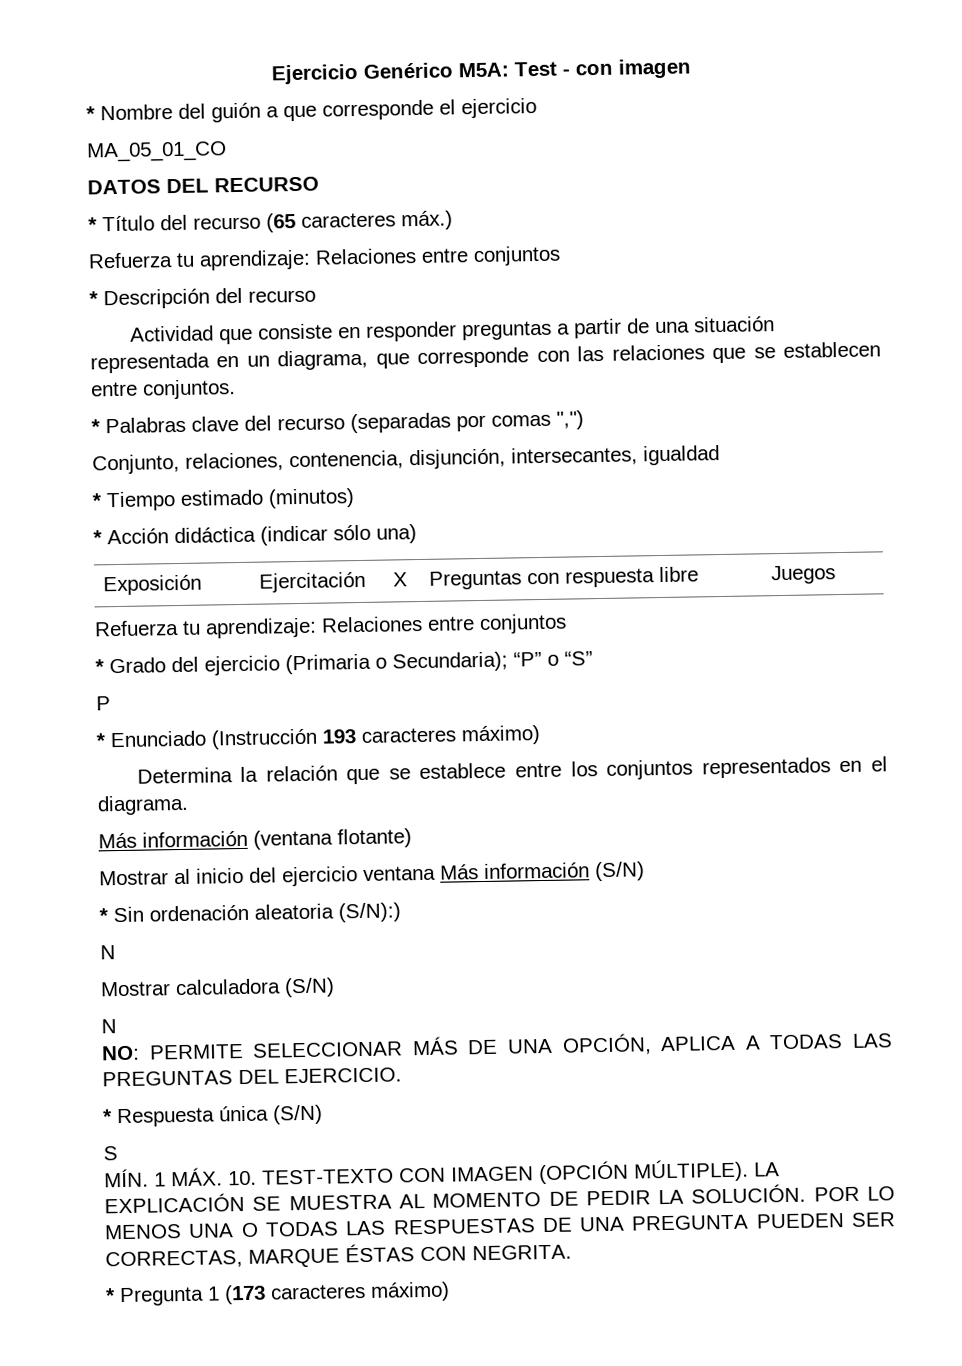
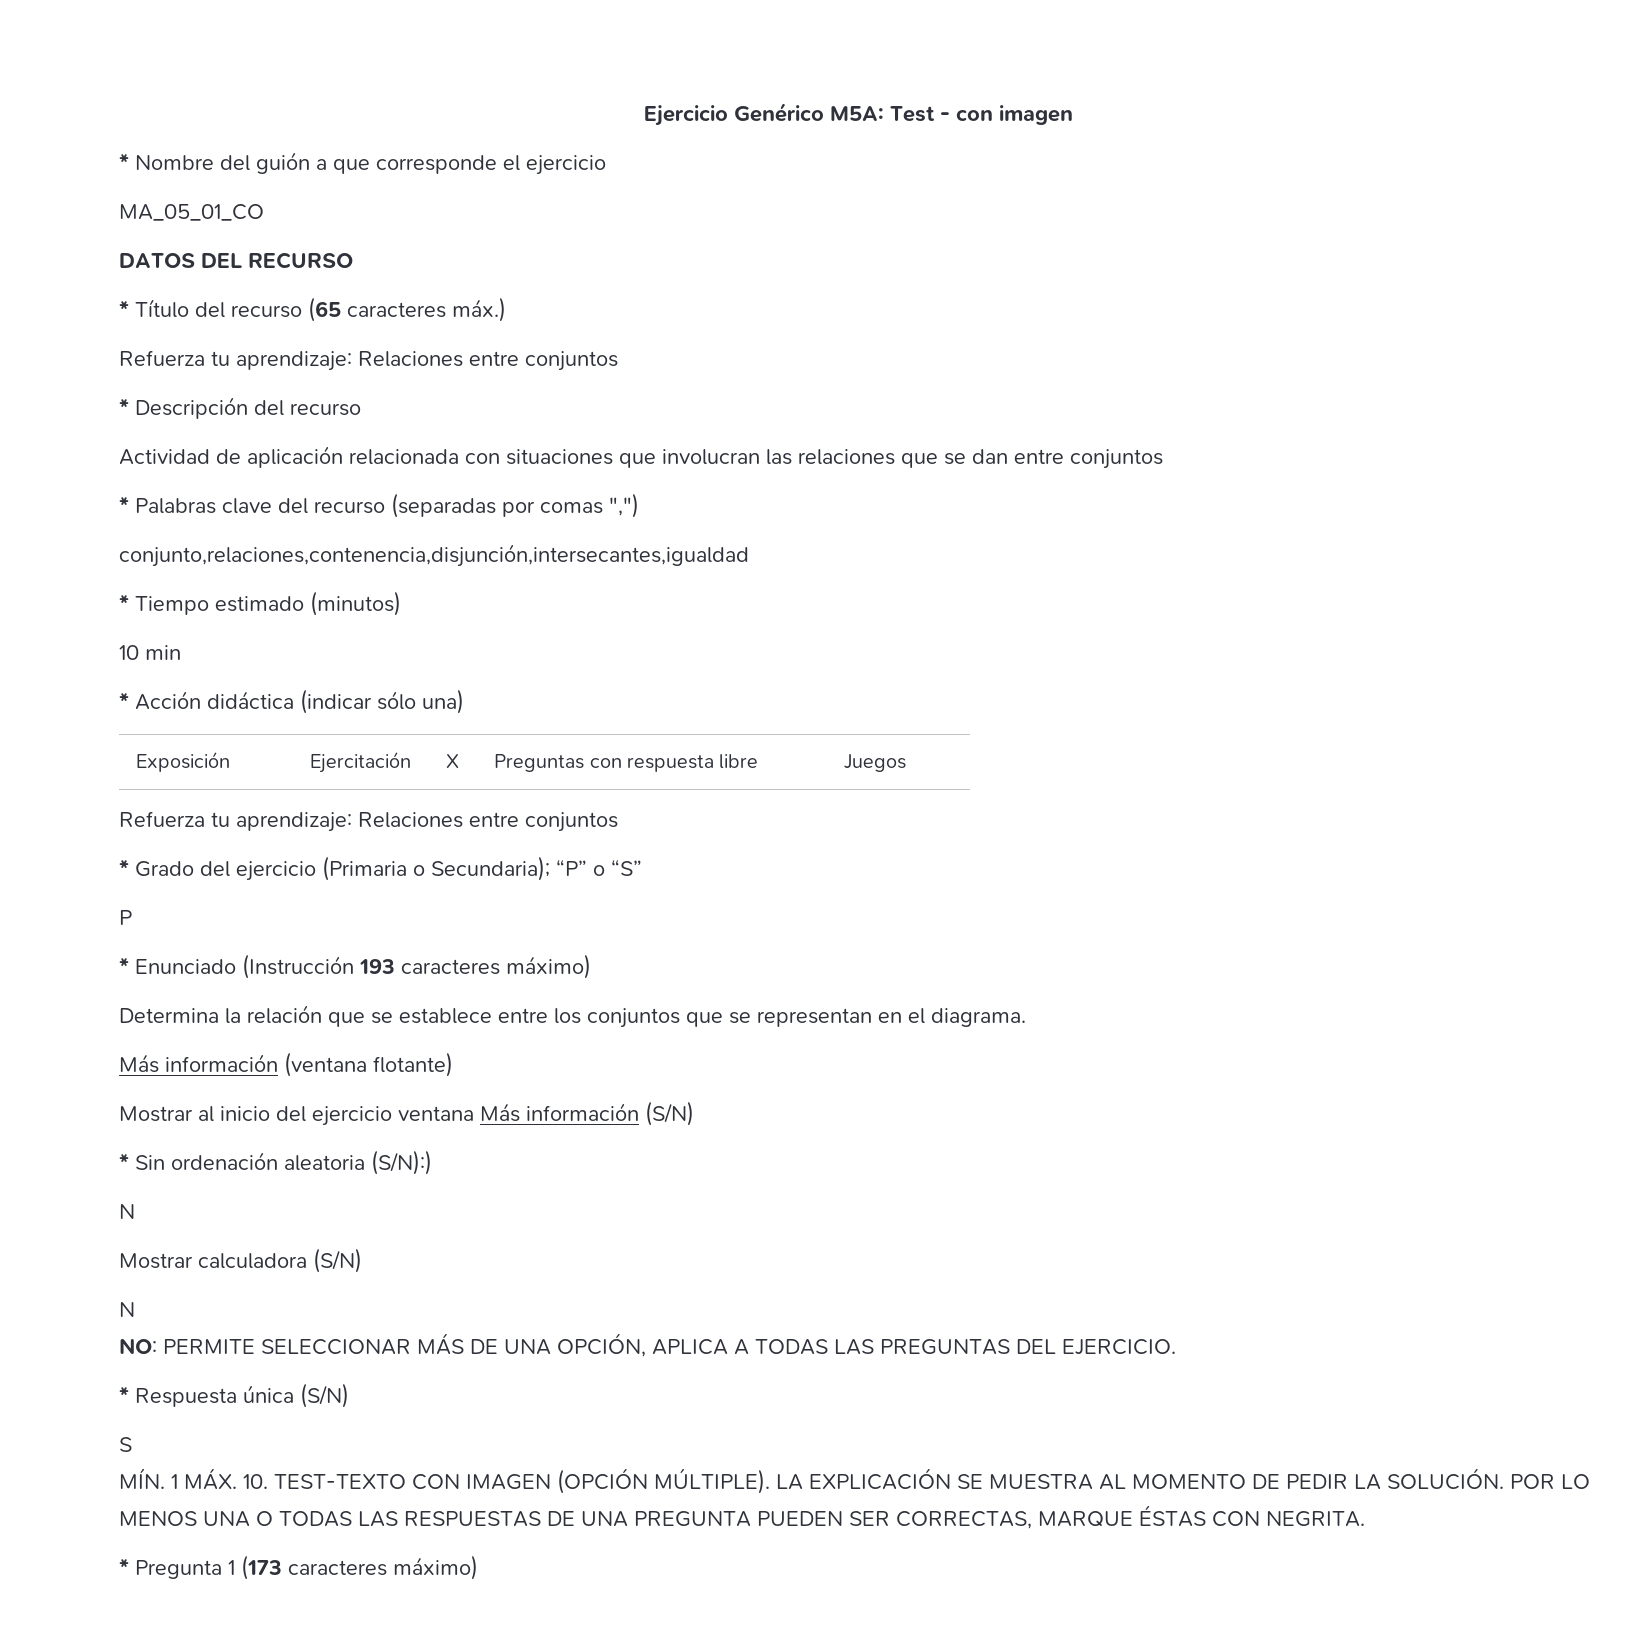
[218,316,775,345] [90,347,570,374] que consiste en responder preguntas a partir de una situación representada en un diagrama, que corresponde con -> [216,446,760,468] de aplicación relacionada con situaciones que involucran
[783,341,882,358] [90,379,236,400] establecen entre conjuntos. -> [972,449,1163,469] dan entre conjuntos
[92,445,720,475] Conjunto, relaciones, contenencia, disjunción, intersecantes, igualdad -> [119,544,749,567] conjunto,relaciones,contenencia,disjunción,intersecantes,igualdad
(355, 498) none -> [119,645,181,660] // 10 min
[701,757,831,779] representados -> [686,1008,872,1027] que se representan

